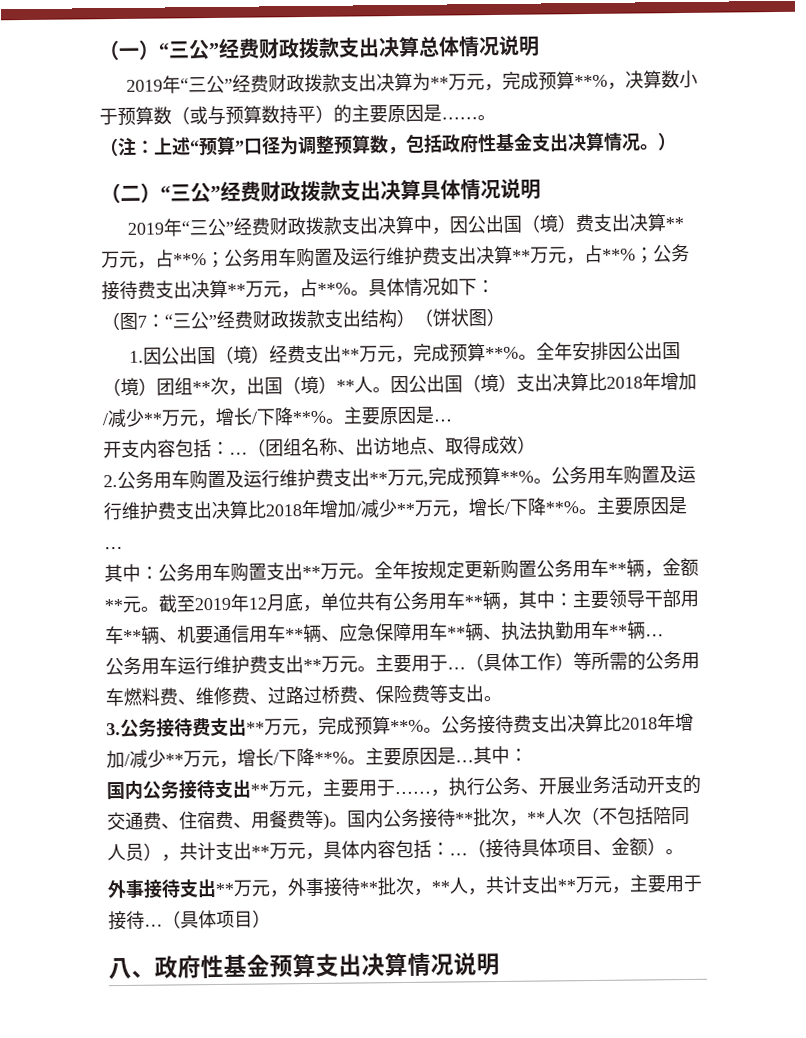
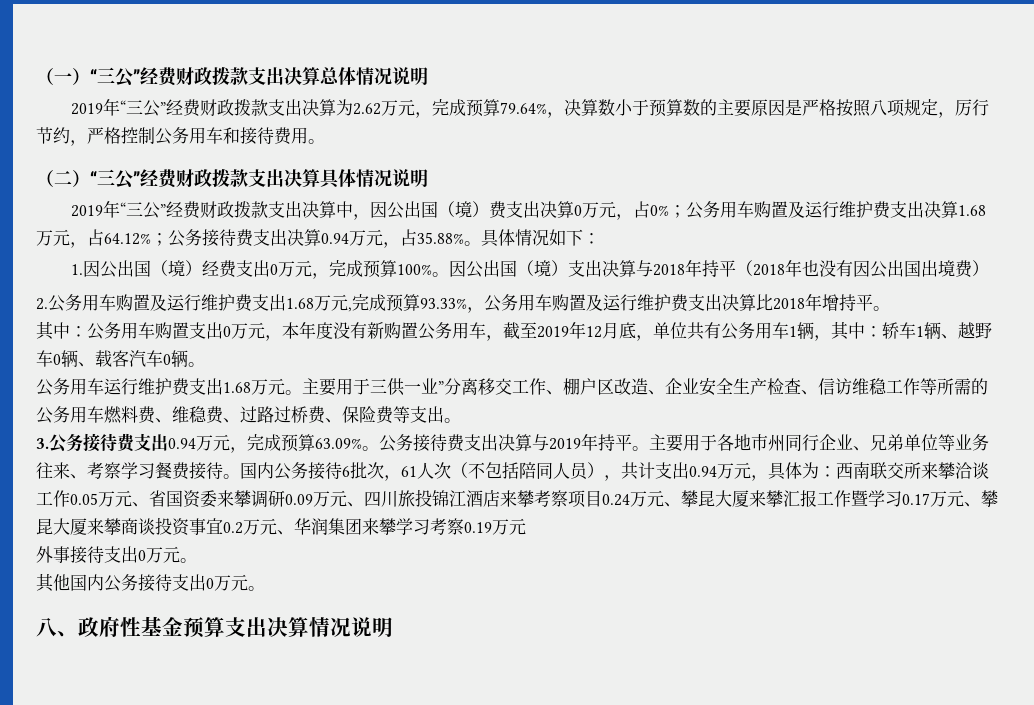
[429,71,608,92] **万元，完成预算**% -> [353,99,548,118] 2.62万元，完成预算79.64%
[171,104,496,126] [99,131,677,157] （或与预算数持平）的主要原因是……。 // （注：上述“预算”口径为调整预算数，包括政府性基金支出决算情况。） -> [700,99,990,118] [36,127,325,146] 的主要原因是严格按照八项规定，厉行节约，严格控制公务用车和接待费用。
[664,216,684,230] [101,249,207,269] **万元，占**% -> [574,201,670,220] 0万元，占0%
[512,244,636,265] **万元，占**% -> [958,205,987,216] [36,229,151,248] 1.68万元，占64.12%
[227,278,351,299] **万元，占**% -> [321,229,464,248] 0.94万元，占35.88%
[101,307,505,331] // （图7：“三公”经费财政拨款支出结构）（饼状图） -> (600, 238) none
[340,341,681,364] [102,375,373,397] **万元，完成预算**%。全年安排因公出国（境）团组**次，出国（境）**人 -> [270,260,433,279] 0万元，完成预算100%
[588,371,697,392] [102,406,452,428] [103,435,518,459] 比2018年增加/减少**万元，增长/下降**%。主要原因是… // 开支内容包括：…（团组名称、出访地点、取得成效 -> [636,259,974,278] 与2018年持平（2018年也没有因公出国出境费
[369,466,552,487] **万元,完成预算**%。 -> [286,294,484,313] 1.68万元,完成预算93.33%，
[337,496,687,518] [104,545,123,550] 加/减少**万元，增长/下降**%。主要原因是… -> [839,294,890,311] 持平。
[302,557,699,580] [104,595,159,613] **万元。全年按规定更新购置公务用车**辆，金额**元。 -> [223,321,503,341] 0万元，本年度没有新购置公务用车，
[464,595,483,608] ** -> [789,326,797,337] 1
[572,589,699,610] [105,620,664,645] 主要领导干部用车**辆、机要通信用车**辆、应急保障用车**辆、执法执勤用车**辆… -> [882,322,992,340] [36,350,205,368] 轿车1辆、越野车0辆、载客汽车0辆。
[303,658,322,672] ** -> [223,382,251,393] 1.68
[447,652,574,672] …（具体工作） -> [370,378,920,396] 三供一业”分离移交工作、棚户区改造、企业安全生产检查、信访维稳工作
[213,686,232,706] 修 -> [189,406,207,423] 稳
[246,716,424,737] **万元，完成预算**% -> [168,434,362,453] 0.94万元，完成预算63.09%
[603,712,694,732] [106,745,528,769] [106,774,701,800] [107,807,546,831] 比2018年增加/减少**万元，增长/下降**%。主要原因是…其中： // 国内公务接待支出**万元，主要用于……，执行公务、开展业务活动开支的交通费、住宿费、用餐费等)。国内公务接待**批次，** -> [532,433,989,452] [36,462,417,481] 与2019年持平。主要用于各地市州同行企业、兄弟单位等业务往来、考察学习餐费接待。国内公务接待6批次，61
[251,845,270,858] ** -> [689,466,717,477] 0.94
[359,837,684,860] [107,874,702,899] [108,909,271,931] 内容包括：…（接待具体项目、金额）。 // 外事接待支出**万元，外事接待**批次，**人，共计支出**万元，主要用于接待…（具体项目） -> [802,462,989,479] [36,489,998,508] [36,517,526,536] [36,546,197,564] [36,573,265,592] 为：西南联交所来攀洽谈工作0.05万元、省国资委来攀调研0.09万元、四川旅投锦江酒店来攀考察项目0.24万元、攀昆大厦来攀汇报工作暨学习0.17万元、攀昆大厦来攀商谈投资事宜0.2万元、华润集团来攀学习考察0.19万元 // 外事接待支出0万元。 // 其他国内公务接待支出0万元。

